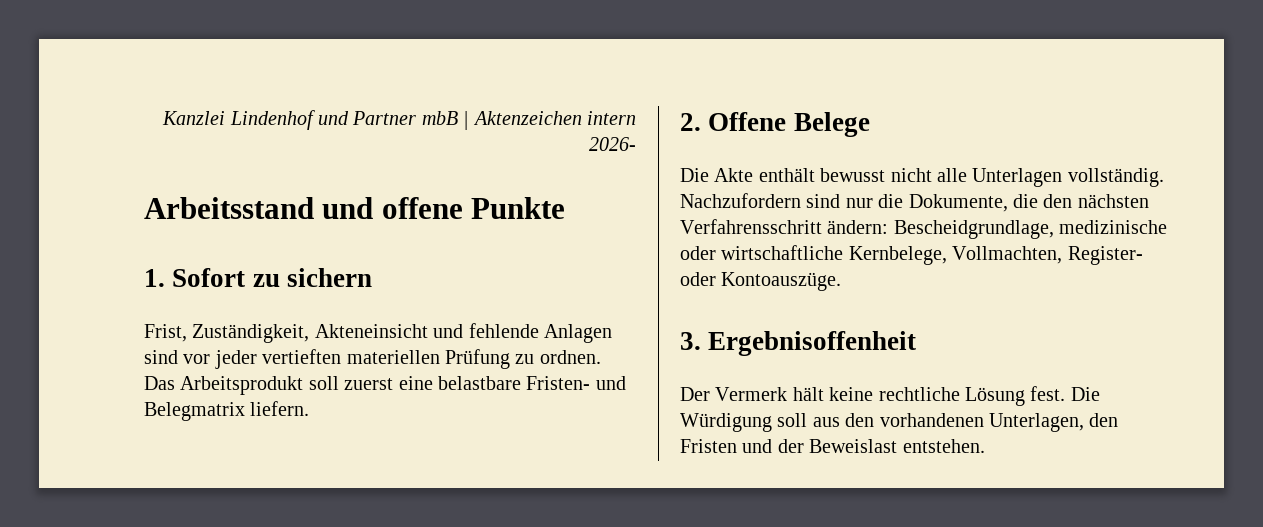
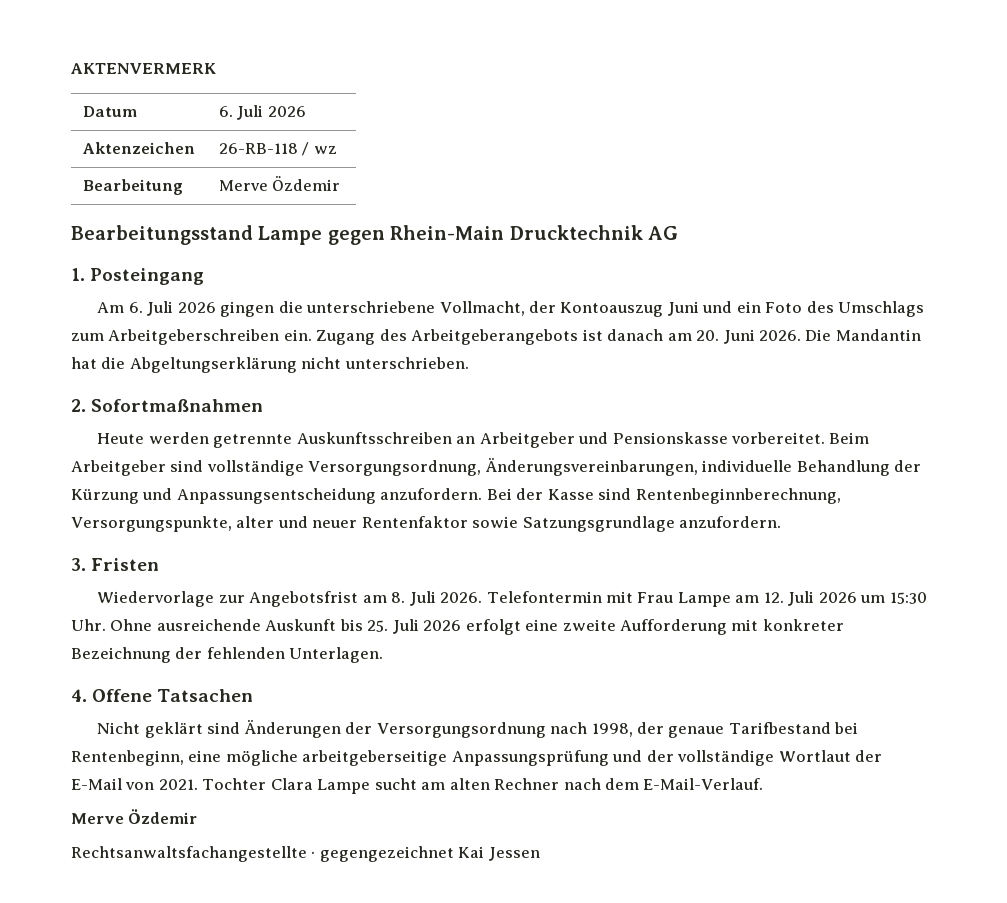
[162,110,636,130] [589,137,636,151] [144,197,566,219] [144,268,372,287] [144,323,612,343] [144,349,601,369] [144,376,626,395] [144,401,310,421] [680,112,870,137] [680,168,1164,187] [680,193,1149,212] [680,219,1168,239] [680,245,1143,265] [680,272,842,291] [680,331,917,356] [680,386,1100,406] [680,413,1119,432] [680,439,985,453] Kanzlei Lindenhof und Partner mbB | Aktenzeichen intern 2026- // Arbeitsstand und offene Punkte // 1. Sofort zu sichern // Frist, Zuständigkeit, Akteneinsicht und fehlende Anlagen sind vor jeder vertieften materiellen Prüfung zu ordnen. Das Arbeitsprodukt soll zuerst eine belastbare Fristen- und Belegmatrix liefern. // 2. Offene Belege // Die Akte enthält bewusst nicht alle Unterlagen vollständig. Nachzufordern sind nur die Dokumente, die den nächsten Verfahrensschritt ändern: Bescheidgrundlage, medizinische oder wirtschaftliche Kernbelege, Vollmachten, Register- oder Kontoauszüge. // 3. Ergebnisoffenheit // Der Vermerk hält keine rechtliche Lösung fest. Die Würdigung soll aus den vorhandenen Unterlagen, den Fristen und der Beweislast entstehen. -> [71,63,216,74] [82,106,137,117] [218,105,306,120] [82,142,195,154] [218,142,337,156] [82,179,183,195] [218,176,341,191] [71,225,678,245] [71,268,205,285] [97,301,925,317] [71,329,921,345] [71,357,469,373] [71,399,264,412] [97,432,870,448] [71,457,922,476] [71,488,841,504] [71,516,782,532] [71,558,160,571] [97,591,927,607] [71,619,844,635] [71,647,384,663] [71,689,254,702] [97,719,859,738] [71,750,883,766] [71,778,764,794] [71,809,198,824] [71,846,540,862] AKTENVERMERK // Datum | 6. Juli 2026 // Aktenzeichen | 26-RB-118 / wz // Bearbeitung | Merve Özdemir // Bearbeitungsstand Lampe gegen Rhein-Main Drucktechnik AG // 1. Posteingang // Am 6. Juli 2026 gingen die unterschriebene Vollmacht, der Kontoauszug Juni und ein Foto des Umschlags zum Arbeitgeberschreiben ein. Zugang des Arbeitgeberangebots ist danach am 20. Juni 2026. Die Mandantin hat die Abgeltungserklärung nicht unterschrieben. // 2. Sofortmaßnahmen // Heute werden getrennte Auskunftsschreiben an Arbeitgeber und Pensionskasse vorbereitet. Beim Arbeitgeber sind vollständige Versorgungsordnung, Änderungsvereinbarungen, individuelle Behandlung der Kürzung und Anpassungsentscheidung anzufordern. Bei der Kasse sind Rentenbeginnberechnung, Versorgungspunkte, alter und neuer Rentenfaktor sowie Satzungsgrundlage anzufordern. // 3. Fristen // Wiedervorlage zur Angebotsfrist am 8. Juli 2026. Telefontermin mit Frau Lampe am 12. Juli 2026 um 15:30 Uhr. Ohne ausreichende Auskunft bis 25. Juli 2026 erfolgt eine zweite Aufforderung mit konkreter Bezeichnung der fehlenden Unterlagen. // 4. Offene Tatsachen // Nicht geklärt sind Änderungen der Versorgungsordnung nach 1998, der genaue Tarifbestand bei Rentenbeginn, eine mögliche arbeitgeberseitige Anpassungsprüfung und der vollständige Wortlaut der E-Mail von 2021. Tochter Clara Lampe sucht am alten Rechner nach dem E-Mail-Verlauf. // Merve Özdemir // Rechtsanwaltsfachangestellte · gegengezeichnet Kai Jessen

